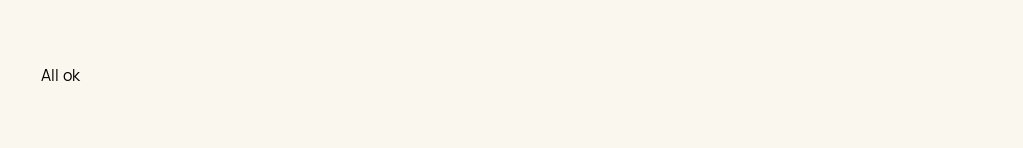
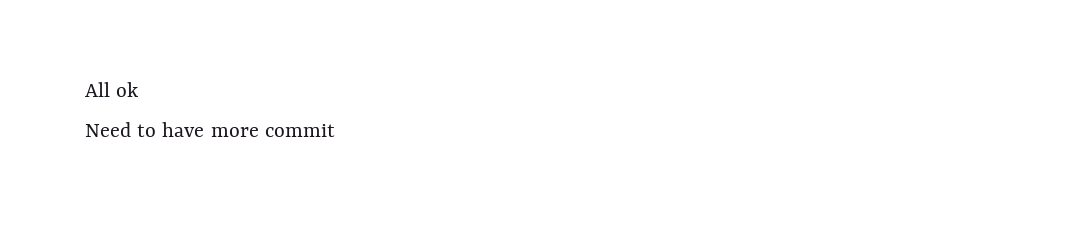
(82, 75) none -> [85,122,335,137] // Need to have more commit

